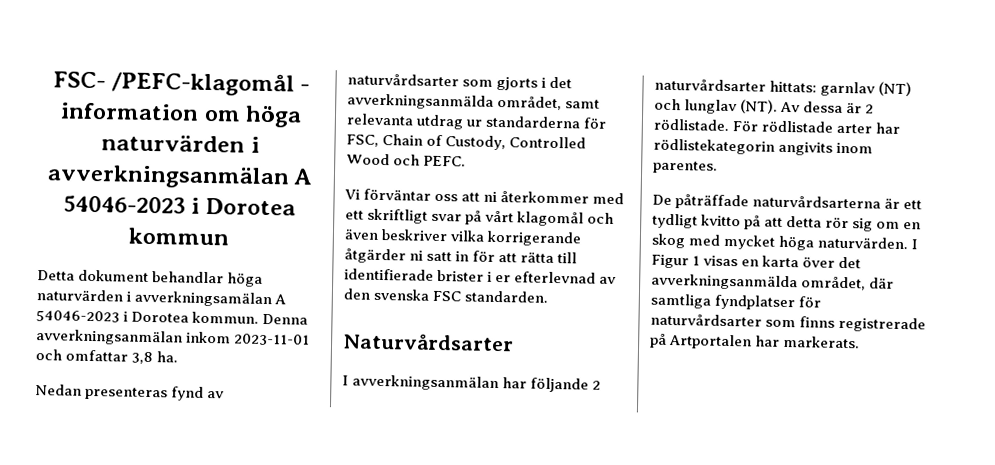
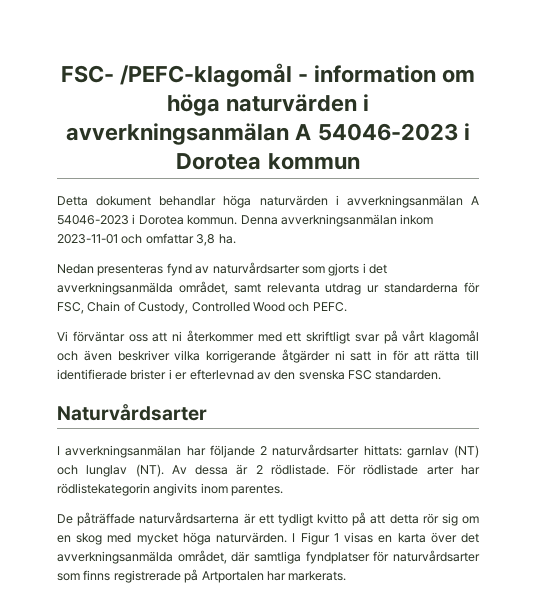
[134,290,273,308] avverkningsamälan -> [346,195,463,208] avverkningsanmälan

